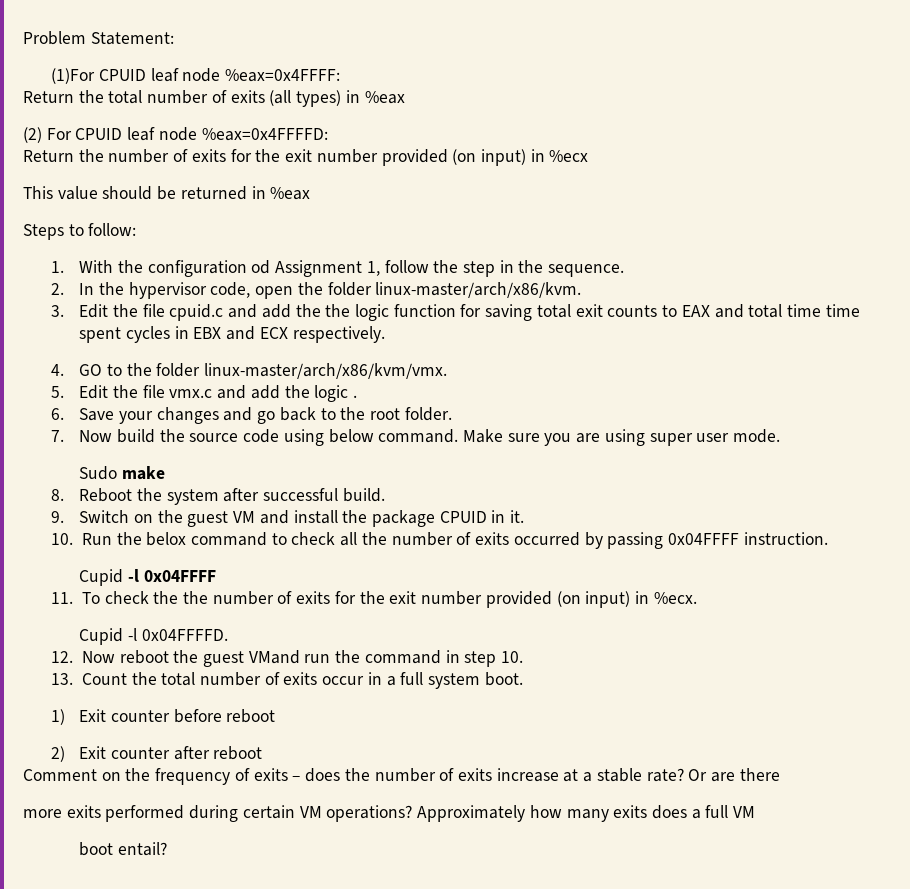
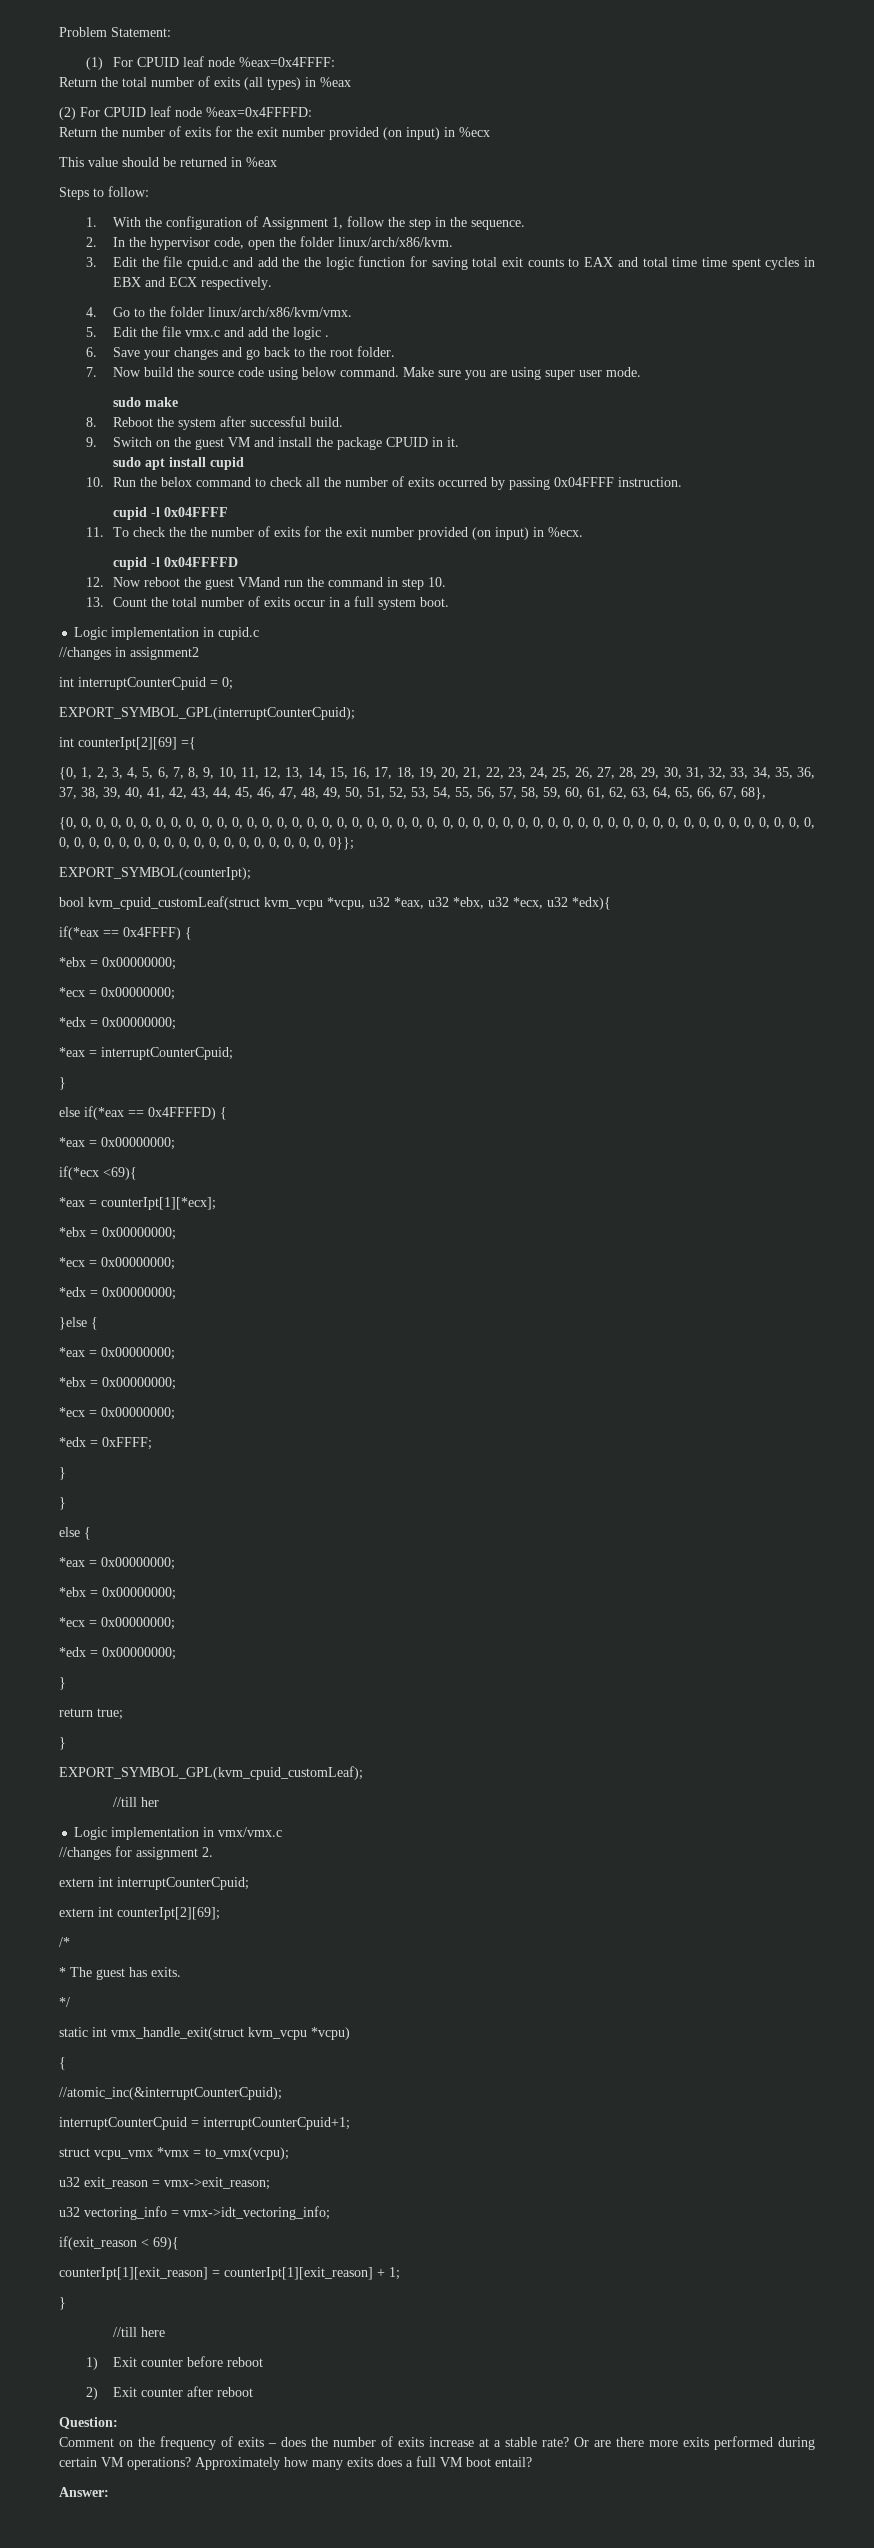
[51,68,96,84] (1)For -> [86,57,134,70] (1) For
[251,260,271,274] od -> [246,216,259,227] of
[375,282,582,298] linux-master/arch/x86/kvm. -> [338,237,454,247] linux/arch/x86/kvm.
[79,364,103,376] GO -> [113,307,131,317] Go
[204,363,448,379] linux-master/arch/x86/kvm/vmx. -> [208,307,353,317] linux/arch/x86/kvm/vmx.
[79,466,118,480] Sudo -> [113,397,142,407] sudo
(525, 516) none -> [113,457,245,470] // sudo apt install cupid
[79,569,124,586] Cupid -> [113,507,148,520] cupid
[79,628,228,645] Cupid -l 0x04FFFFD. -> [113,557,239,570] cupid -l 0x04FFFFD
(523, 679) none -> [74,627,260,640] [59,647,199,660] [59,677,233,690] [59,707,355,720] [59,737,196,750] [59,767,815,780] [59,787,766,800] [59,817,815,830] [59,837,354,850] [59,867,251,880] [59,896,611,910] [59,926,192,940] [59,957,176,970] [59,987,175,1000] [59,1017,176,1030] [59,1047,233,1060] [59,1077,66,1090] [59,1106,227,1120] [59,1137,175,1150] [59,1166,137,1180] [59,1197,216,1210] [59,1227,176,1240] [59,1257,175,1270] [59,1287,176,1300] [59,1317,98,1330] [59,1347,175,1360] [59,1377,176,1390] [59,1407,175,1420] [59,1437,152,1450] [59,1467,66,1480] [59,1497,66,1510] [59,1527,91,1540] [59,1557,175,1570] [59,1587,176,1600] [59,1617,175,1630] [59,1647,176,1660] [59,1677,66,1690] [59,1708,123,1720] [59,1737,66,1750] [59,1766,363,1780] [113,1797,160,1807] [74,1827,283,1840] [59,1846,213,1860] [59,1877,249,1890] [59,1907,220,1920] [59,1937,70,1947] [59,1967,181,1980] [59,1997,70,2007] [59,2027,350,2040] [59,2057,66,2070] [59,2087,282,2100] [59,2117,350,2130] [59,2147,289,2160] [59,2177,270,2190] [59,2206,330,2220] [59,2236,179,2250] [59,2267,400,2280] [59,2297,66,2310] [113,2327,166,2337] // Logic implementation in cupid.c // //changes in assignment2 // int interruptCounterCpuid = 0; // EXPORT_SYMBOL_GPL(interruptCounterCpuid); // int counterIpt[2][69] ={ // {0, 1, 2, 3, 4, 5, 6, 7, 8, 9, 10, 11, 12, 13, 14, 15, 16, 17, 18, 19, 20, 21, 22, 23, 24, 25, 26, 27, 28, 29, 30, 31, 32, 33, 34, 35, 36, 37, 38, 39, 40, 41, 42, 43, 44, 45, 46, 47, 48, 49, 50, 51, 52, 53, 54, 55, 56, 57, 58, 59, 60, 61, 62, 63, 64, 65, 66, 67, 68}, // {0, 0, 0, 0, 0, 0, 0, 0, 0, 0, 0, 0, 0, 0, 0, 0, 0, 0, 0, 0, 0, 0, 0, 0, 0, 0, 0, 0, 0, 0, 0, 0, 0, 0, 0, 0, 0, 0, 0, 0, 0, 0, 0, 0, 0, 0, 0, 0, 0, 0, 0, 0, 0, 0, 0, 0, 0, 0, 0, 0, 0, 0, 0, 0, 0, 0, 0, 0, 0}}; // EXPORT_SYMBOL(counterIpt); // bool kvm_cpuid_customLeaf(struct kvm_vcpu *vcpu, u32 *eax, u32 *ebx, u32 *ecx, u32 *edx){ // if(*eax == 0x4FFFF) { // *ebx = 0x00000000; // *ecx = 0x00000000; // *edx = 0x00000000; // *eax = interruptCounterCpuid; // } // else if(*eax == 0x4FFFFD) { // *eax = 0x00000000; // if(*ecx <69){ // *eax = counterIpt[1][*ecx]; // *ebx = 0x00000000; // *ecx = 0x00000000; // *edx = 0x00000000; // }else { // *eax = 0x00000000; // *ebx = 0x00000000; // *ecx = 0x00000000; // *edx = 0xFFFF; // } // } // else { // *eax = 0x00000000; // *ebx = 0x00000000; // *ecx = 0x00000000; // *edx = 0x00000000; // } // return true; // } // EXPORT_SYMBOL_GPL(kvm_cpuid_customLeaf); // //till her // Logic implementation in vmx/vmx.c // //changes for assignment 2. // extern int interruptCounterCpuid; // extern int counterIpt[2][69]; // /* // * The guest has exits. // */ // static int vmx_handle_exit(struct kvm_vcpu *vcpu) // { // //atomic_inc(&interruptCounterCpuid); // interruptCounterCpuid = interruptCounterCpuid+1; // struct vcpu_vmx *vmx = to_vmx(vcpu); // u32 exit_reason = vmx->exit_reason; // u32 vectoring_info = vmx->idt_vectoring_info; // if(exit_reason < 69){ // counterIpt[1][exit_reason] = counterIpt[1][exit_reason] + 1; // } // //till here
(263, 753) none -> [59,2417,118,2429] // Question:
(780, 774) // -> (644, 2442) none
(756, 812) // -> (463, 2462) none
(167, 849) none -> [59,2487,109,2497] // Answer:

